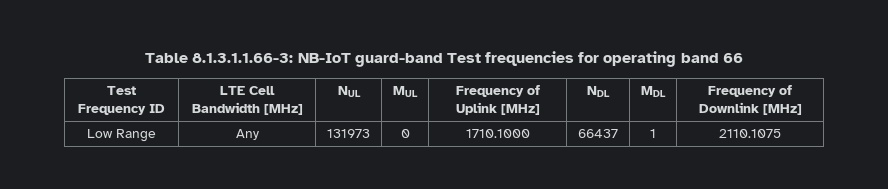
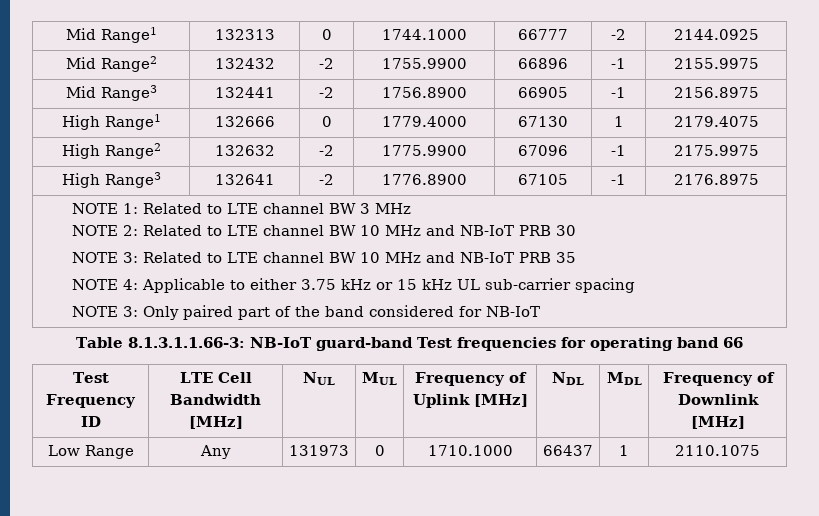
(145, 58) none -> [65,27,157,43] [214,29,275,40] [321,29,332,40] [381,29,467,40] [518,29,568,40] [611,29,626,40] [673,29,759,40] [65,56,157,72] [214,58,275,69] [319,58,334,69] [381,58,467,69] [518,58,568,69] [611,58,626,69] [673,58,759,69] [65,85,157,101] [214,87,275,98] [319,87,334,98] [381,87,467,98] [518,87,568,98] [611,87,626,98] [673,87,759,98] [61,114,161,130] [214,116,275,127] [321,116,332,127] [381,116,467,127] [518,116,568,127] [613,116,624,127] [673,116,759,127] [61,143,161,159] [214,145,275,156] [319,145,334,156] [381,145,467,156] [518,145,568,156] [611,145,626,156] [673,145,759,156] [61,172,161,188] [214,174,275,185] [319,174,334,185] [381,174,467,185] [518,174,568,185] [611,174,626,185] [673,174,759,185] [72,203,412,214] [72,225,577,236] [72,252,577,263] [72,278,636,293] [72,305,541,320] Mid Range1 | 132313 | 0 | 1744.1000 | 66777 | -2 | 2144.0925 // Mid Range2 | 132432 | -2 | 1755.9900 | 66896 | -1 | 2155.9975 // Mid Range3 | 132441 | -2 | 1756.8900 | 66905 | -1 | 2156.8975 // High Range1 | 132666 | 0 | 1779.4000 | 67130 | 1 | 2179.4075 // High Range2 | 132632 | -2 | 1775.9900 | 67096 | -1 | 2175.9975 // High Range3 | 132641 | -2 | 1776.8900 | 67105 | -1 | 2176.8975 // NOTE 1: Related to LTE channel BW 3 MHz // NOTE 2: Related to LTE channel BW 10 MHz and NB-IoT PRB 30 // NOTE 3: Related to LTE channel BW 10 MHz and NB-IoT PRB 35 // NOTE 4: Applicable to either 3.75 kHz or 15 kHz UL sub-carrier spacing // NOTE 3: Only paired part of the band considered for NB-IoT //

